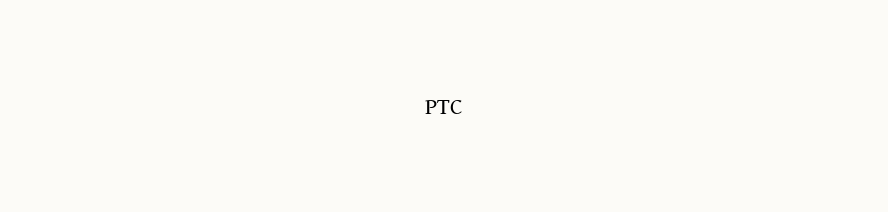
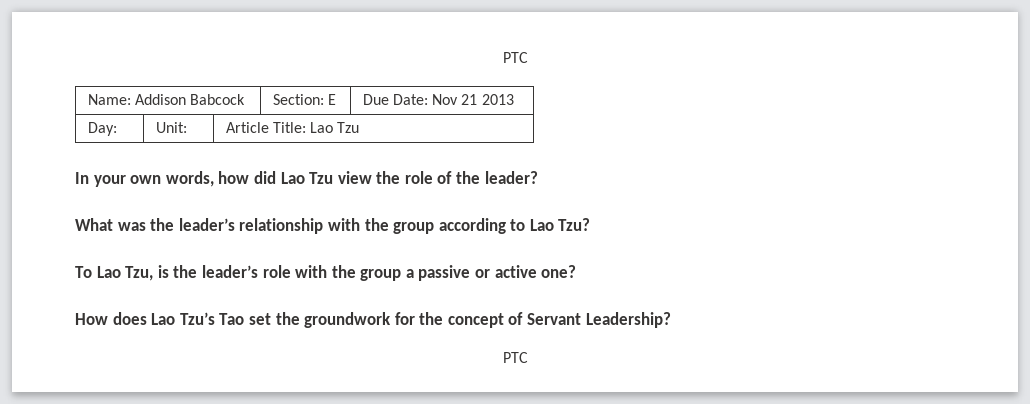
[425,100,463,114] PTC -> [502,52,528,63] [87,94,246,105] [272,94,336,105] [362,94,514,105] [87,122,117,136] [155,122,187,133] [225,122,360,133] [75,171,538,187] [75,218,591,234] [75,265,577,281] [75,312,671,328] [502,352,528,363] PTC // Name: Addison Babcock | Section: E | Due Date: Nov 21 2013 // Day: | Unit: | Article Title: Lao Tzu // In your own words, how did Lao Tzu view the role of the leader? // What was the leader’s relationship with the group according to Lao Tzu? // To Lao Tzu, is the leader’s role with the group a passive or active one? // How does Lao Tzu’s Tao set the groundwork for the concept of Servant Leadership? // PTC

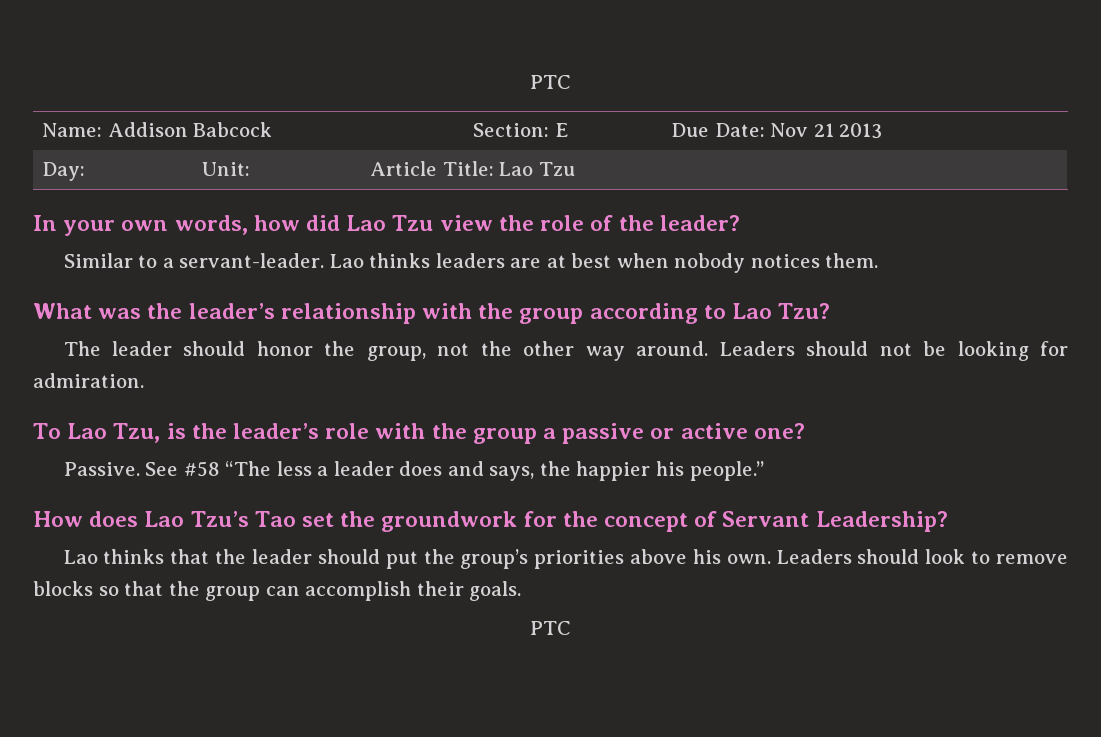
(538, 177) none -> [63,253,879,273] // Similar to a servant-leader. Lao thinks leaders are at best when nobody notices them.
(591, 224) none -> [63,341,1068,361] [33,373,144,388] // The leader should honor the group, not the other way around. Leaders should not be looking for admiration.
(577, 271) none -> [63,461,765,481] // Passive. See #58 “The less a leader does and says, the happier his people.”
(671, 320) none -> [63,549,1069,569] [33,581,522,601] // Lao thinks that the leader should put the group’s priorities above his own. Leaders should look to remove blocks so that the group can accomplish their goals.

